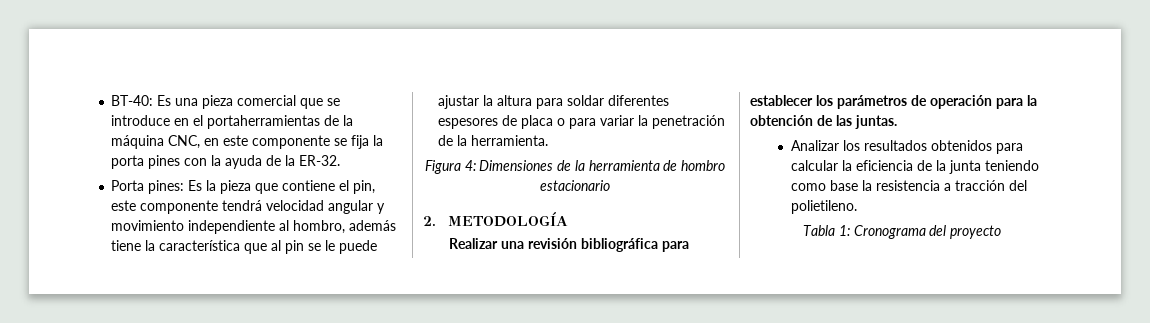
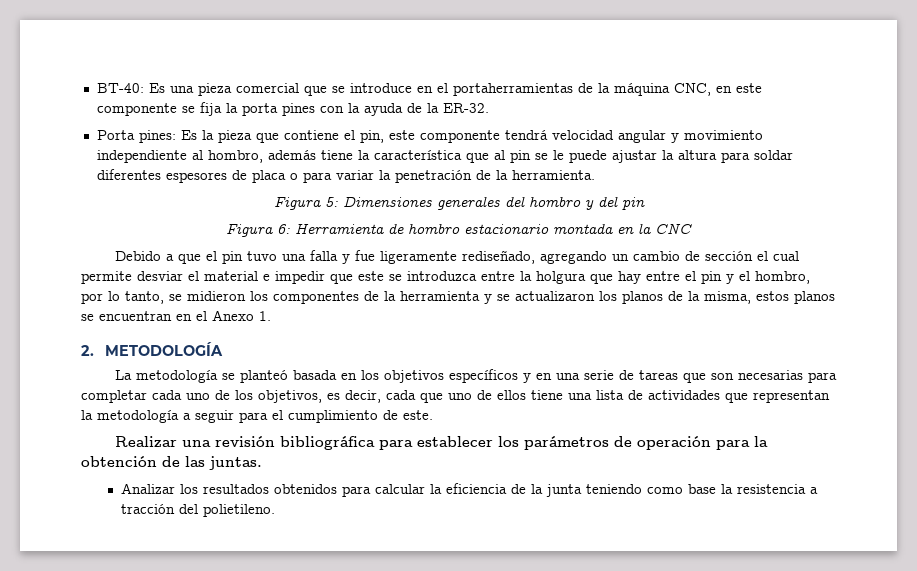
[464,160,726,171] [540,180,610,191] [423,212,569,227] 4: Dimensiones de la herramienta de hombro estacionario // 2. METODOLOGÍA -> [324,196,645,210] [226,223,692,237] [114,250,799,264] [81,271,810,284] [81,291,835,304] [81,310,271,321] [81,342,224,356] [114,369,837,383] [81,390,830,403] [81,410,433,423] 5: Dimensiones generales del hombro y del pin // Figura 6: Herramienta de hombro estacionario montada en la CNC // Debido a que el pin tuvo una falla y fue ligeramente rediseñado, agregando un cambio de sección el cual permite desviar el material e impedir que este se introduzca entre la holgura que hay entre el pin y el hombro, por lo tanto, se midieron los componentes de la herramienta y se actualizaron los planos de la misma, estos planos se encuentran en el Anexo 1. // 2. METODOLOGÍA // La metodología se planteó basada en los objetivos específicos y en una serie de tareas que son necesarias para completar cada uno de los objetivos, es decir, cada que uno de ellos tiene una lista de actividades que representan la metodología a seguir para el cumplimiento de este.
[802,225,1002,239] // Tabla 1: Cronograma del proyecto -> (276, 510) none

